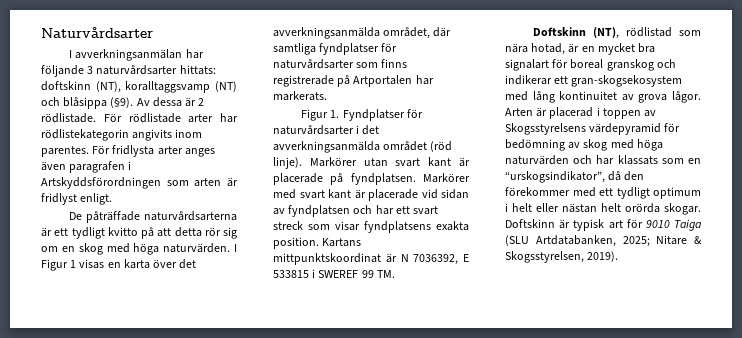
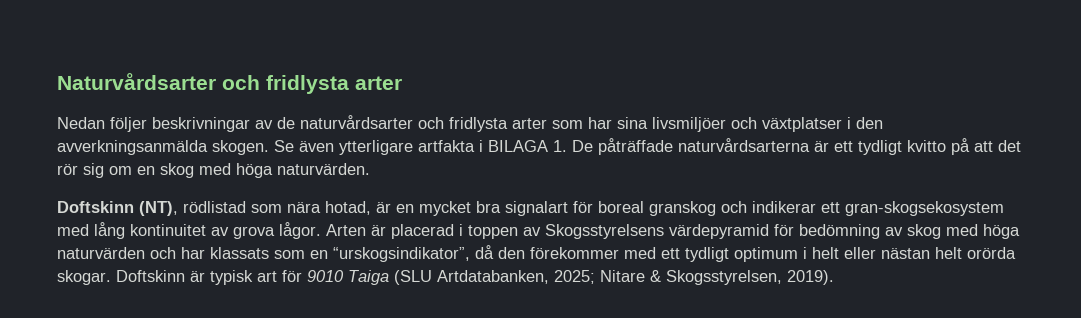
[69,49,204,61] [41,65,216,77] [41,81,237,93] [41,97,205,109] [41,113,238,123] [41,129,203,141] [41,145,215,157] [41,161,132,173] [41,177,238,189] [41,193,113,205] // I avverkningsanmälan har följande 3 naturvårdsarter hittats: doftskinn (NT), koralltaggsvamp (NT) och blåsippa (§9). Av dessa är 2 rödlistade. För rödlistade arter har rödlistekategorin angivits inom parentes. För fridlysta arter anges även paragrafen i Artskyddsförordningen som arten är fridlyst enligt. // -> [222,75,402,94] [57,115,883,132] [57,140,567,155] och fridlysta arter // Nedan följer beskrivningar av de naturvårdsarter och fridlysta arter som har sina livsmiljöer och växtplatser i den avverkningsanmälda skogen. Se även ytterligare artfakta i BILAGA 1.
[174,227,202,237] detta -> [998,140,1021,152] det
[234,244,237,252] [41,259,197,271] [273,27,452,39] [273,43,398,55] [273,59,408,69] [273,75,434,87] [273,91,327,101] [301,109,423,121] [273,125,380,135] [273,141,453,153] [273,157,470,169] [273,173,470,185] [273,189,469,201] [273,205,439,217] [273,221,469,233] [273,237,362,249] [273,253,469,265] [273,269,395,278] I Figur 1 visas en karta över det avverkningsanmälda området, där samtliga fyndplatser för naturvårdsarter som finns registrerade på Artportalen har markerats. // Figur 1. Fyndplatser för naturvårdsarter i det avverkningsanmälda området (röd linje). Markörer utan svart kant är placerade på fyndplatsen. Markörer med svart kant är placerade vid sidan av fyndplatsen och har ett svart streck som visar fyndplatsens exakta position. Kartans mittpunktskoordinat är N 7036392, E 533815 i SWEREF 99 TM. -> (370, 169) none

